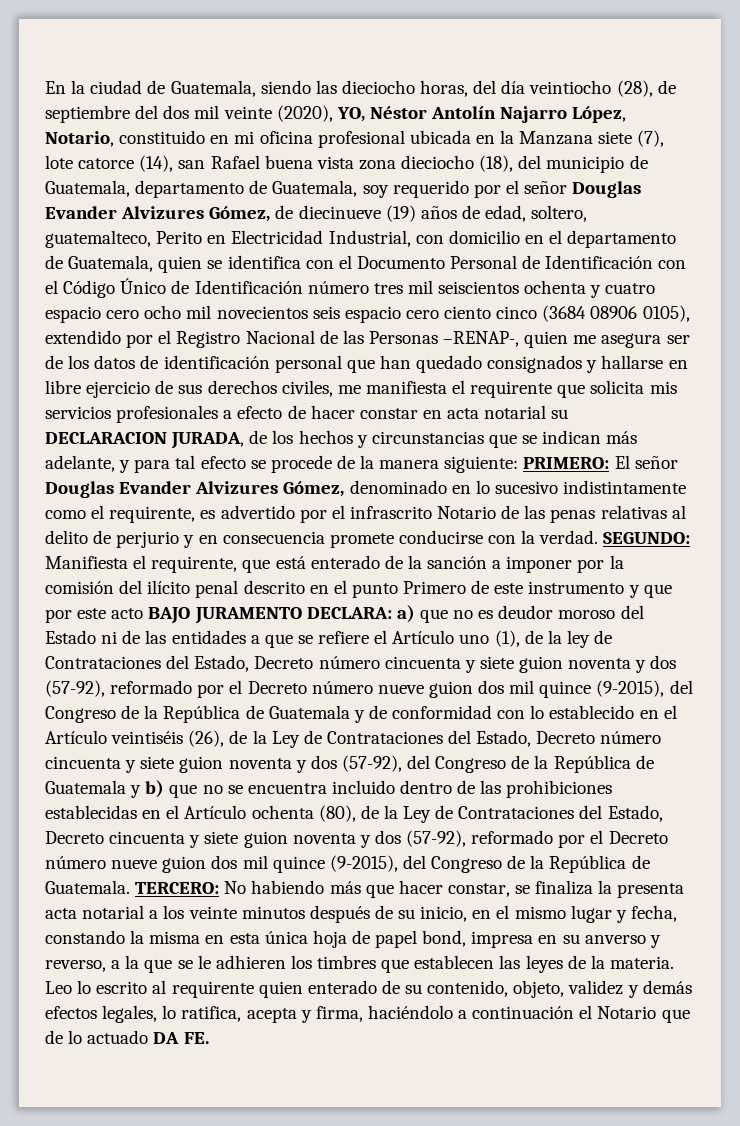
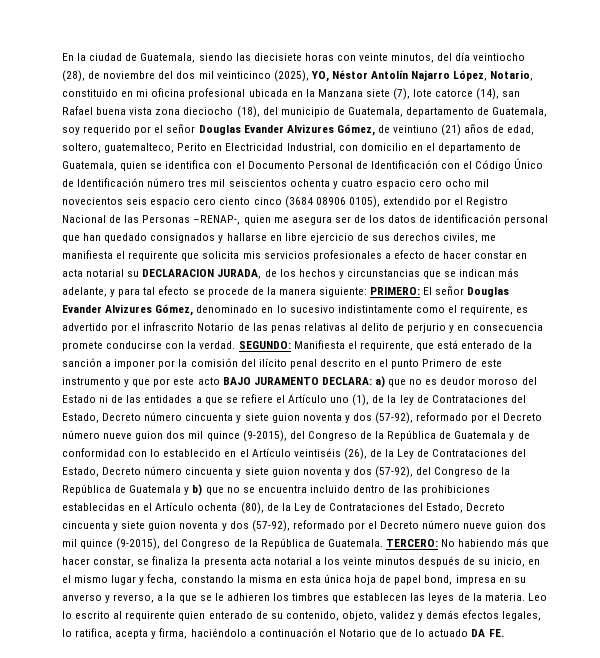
[341,80,469,97] dieciocho horas, -> [253,53,435,63] diecisiete horas con veinte minutos,
[45,105,130,123] septiembre -> [103,71,156,79] noviembre
[223,105,333,122] veinte (2020), -> [216,70,309,82] veinticinco (2025),
[298,205,416,222] diecinueve (19) -> [393,124,462,136] veintiuno (21)

